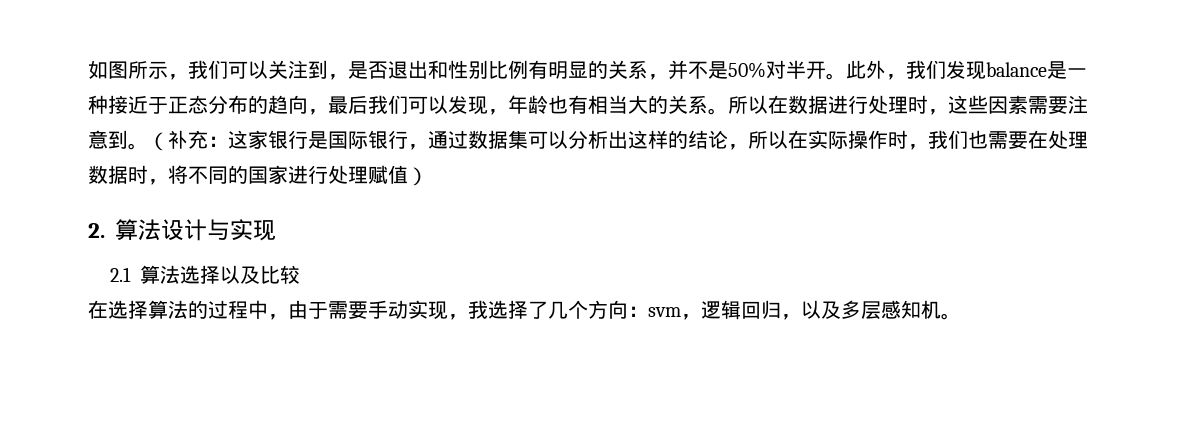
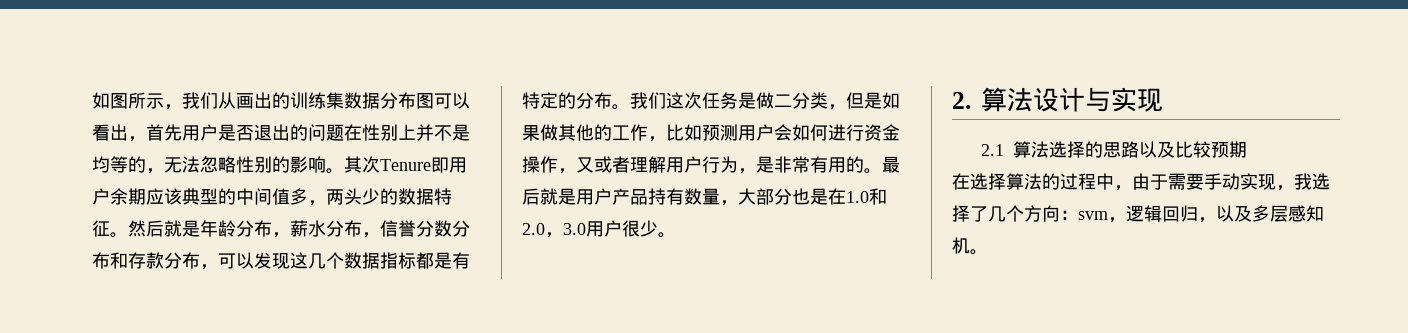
[228,60,1087,80] [88,95,1088,115] [88,130,1088,151] [88,165,428,186] 可以关注到，是否退出和性别比例有明显的关系，并不是50%对半开。此外，我们发现balance是一种接近于正态分布的趋向，最后我们可以发现，年龄也有相当大的关系。所以在数据进行处理时，这些因素需要注意到。（补充：这家银行是国际银行，通过数据集可以分析出这样的结论，所以在实际操作时，我们也需要在处理数据时，将不同的国家进行处理赋值） -> [218,92,470,109] [92,124,470,142] [92,156,467,174] [92,188,452,206] [92,220,470,238] [92,252,470,270] [522,92,900,110] [522,124,900,142] [522,156,900,174] [522,188,887,206] [522,220,676,238] 从画出的训练集数据分布图可以看出，首先用户是否退出的问题在性别上并不是均等的，无法忽略性别的影响。其次Tenure即用户余期应该典型的中间值多，两头少的数据特征。然后就是年龄分布，薪水分布，信誉分数分布和存款分布，可以发现这几个数据指标都是有特定的分布。我们这次任务是做二分类，但是如果做其他的工作，比如预测用户会如何进行资金操作，又或者理解用户行为，是非常有用的。最后就是用户产品持有数量，大部分也是在1.0和2.0，3.0用户很少。
(221, 274) none -> [1084,141,1139,158] 的思路
(301, 274) none -> [1210,141,1247,158] 预期

